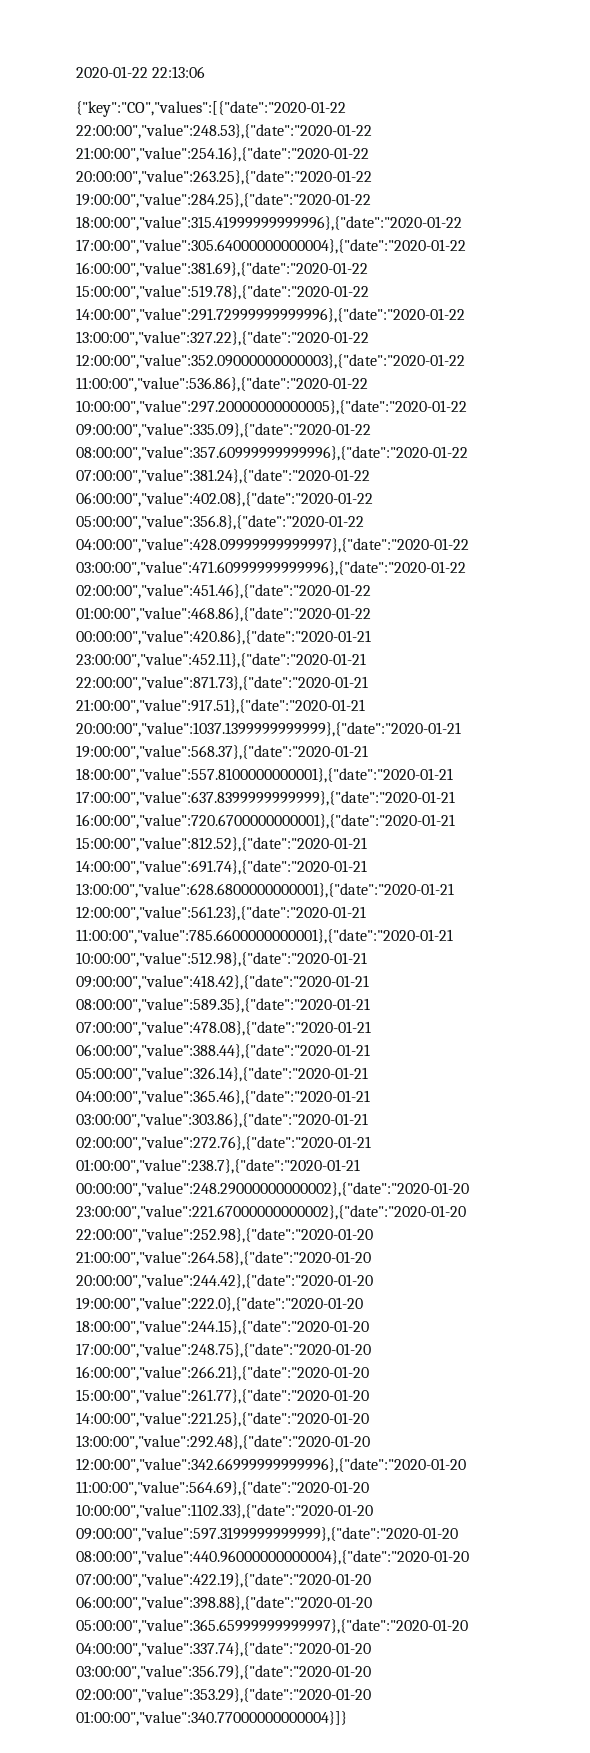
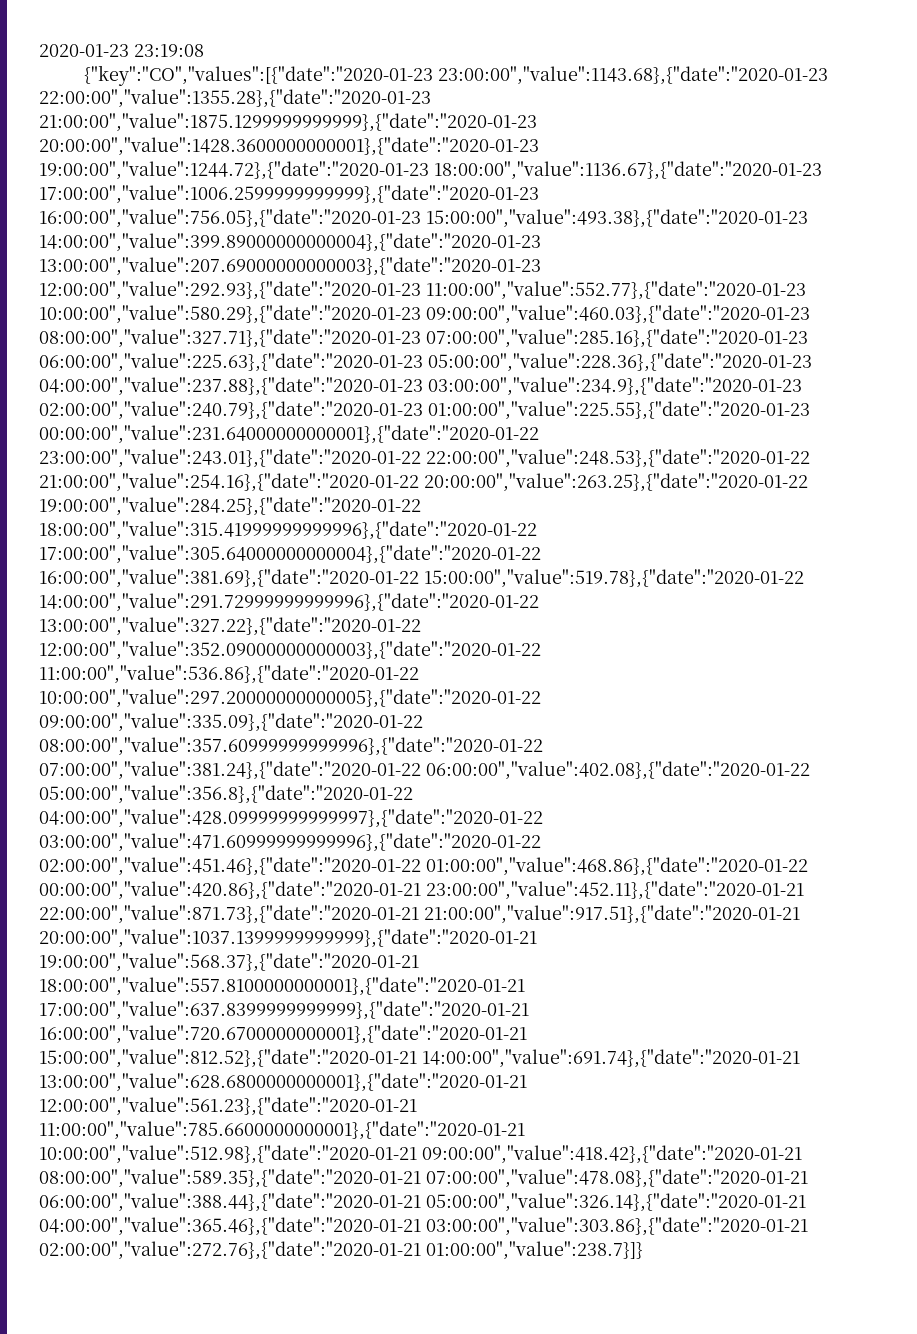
[76,66,206,78] [76,101,346,117] 2020-01-22 22:13:06 // {"key":"CO","values":[{"date":"2020-01-22 -> [39,44,204,57] [83,65,828,86] [39,89,431,108] [39,113,537,132] [39,137,539,156] [39,161,822,180] [39,185,539,204] [39,209,808,228] [39,233,541,252] [39,257,541,276] [39,281,806,300] [39,305,810,324] [39,329,808,348] [39,353,812,372] [39,377,802,396] [39,401,810,420] [39,425,539,444] [39,449,421,468] 2020-01-23 23:19:08 // {"key":"CO","values":[{"date":"2020-01-23 23:00:00","value":1143.68},{"date":"2020-01-23 22:00:00","value":1355.28},{"date":"2020-01-23 21:00:00","value":1875.1299999999999},{"date":"2020-01-23 20:00:00","value":1428.3600000000001},{"date":"2020-01-23 19:00:00","value":1244.72},{"date":"2020-01-23 18:00:00","value":1136.67},{"date":"2020-01-23 17:00:00","value":1006.2599999999999},{"date":"2020-01-23 16:00:00","value":756.05},{"date":"2020-01-23 15:00:00","value":493.38},{"date":"2020-01-23 14:00:00","value":399.89000000000004},{"date":"2020-01-23 13:00:00","value":207.69000000000003},{"date":"2020-01-23 12:00:00","value":292.93},{"date":"2020-01-23 11:00:00","value":552.77},{"date":"2020-01-23 10:00:00","value":580.29},{"date":"2020-01-23 09:00:00","value":460.03},{"date":"2020-01-23 08:00:00","value":327.71},{"date":"2020-01-23 07:00:00","value":285.16},{"date":"2020-01-23 06:00:00","value":225.63},{"date":"2020-01-23 05:00:00","value":228.36},{"date":"2020-01-23 04:00:00","value":237.88},{"date":"2020-01-23 03:00:00","value":234.9},{"date":"2020-01-23 02:00:00","value":240.79},{"date":"2020-01-23 01:00:00","value":225.55},{"date":"2020-01-23 00:00:00","value":231.64000000000001},{"date":"2020-01-22 23:00:00","value":243.01},{"date":"2020-01-22
[76,1159,360,1174] [76,1182,469,1197] [76,1205,466,1220] [76,1228,373,1243] [76,1251,371,1266] [76,1274,373,1289] [76,1297,363,1312] [76,1320,369,1335] [76,1343,371,1358] [76,1366,369,1381] [76,1389,369,1404] [76,1412,369,1427] [76,1435,370,1450] [76,1458,466,1473] [76,1481,369,1496] [76,1504,373,1519] [76,1527,458,1542] [76,1550,469,1565] [76,1573,371,1588] [76,1596,372,1611] [76,1619,468,1634] [76,1642,371,1657] [76,1665,371,1680] [76,1688,371,1703] [76,1711,347,1726] 01:00:00","value":238.7},{"date":"2020-01-21 00:00:00","value":248.29000000000002},{"date":"2020-01-20 23:00:00","value":221.67000000000002},{"date":"2020-01-20 22:00:00","value":252.98},{"date":"2020-01-20 21:00:00","value":264.58},{"date":"2020-01-20 20:00:00","value":244.42},{"date":"2020-01-20 19:00:00","value":222.0},{"date":"2020-01-20 18:00:00","value":244.15},{"date":"2020-01-20 17:00:00","value":248.75},{"date":"2020-01-20 16:00:00","value":266.21},{"date":"2020-01-20 15:00:00","value":261.77},{"date":"2020-01-20 14:00:00","value":221.25},{"date":"2020-01-20 13:00:00","value":292.48},{"date":"2020-01-20 12:00:00","value":342.66999999999996},{"date":"2020-01-20 11:00:00","value":564.69},{"date":"2020-01-20 10:00:00","value":1102.33},{"date":"2020-01-20 09:00:00","value":597.3199999999999},{"date":"2020-01-20 08:00:00","value":440.96000000000004},{"date":"2020-01-20 07:00:00","value":422.19},{"date":"2020-01-20 06:00:00","value":398.88},{"date":"2020-01-20 05:00:00","value":365.65999999999997},{"date":"2020-01-20 04:00:00","value":337.74},{"date":"2020-01-20 03:00:00","value":356.79},{"date":"2020-01-20 02:00:00","value":353.29},{"date":"2020-01-20 01:00:00","value":340.77000000000004}]} -> [426,1241,643,1260] 01:00:00","value":238.7}]}

